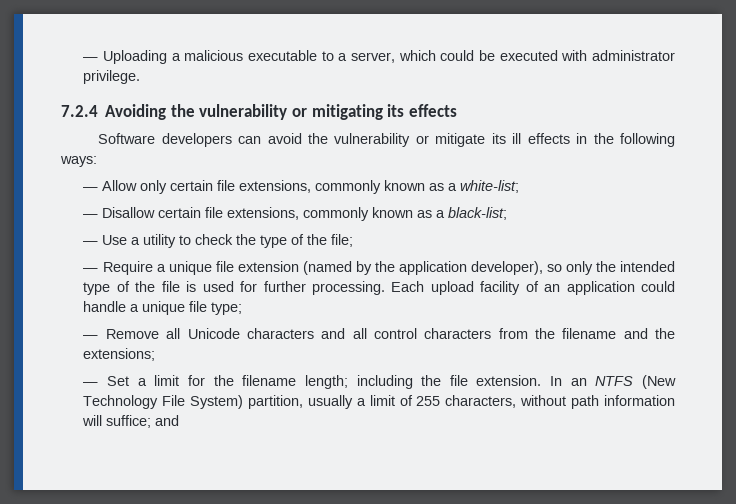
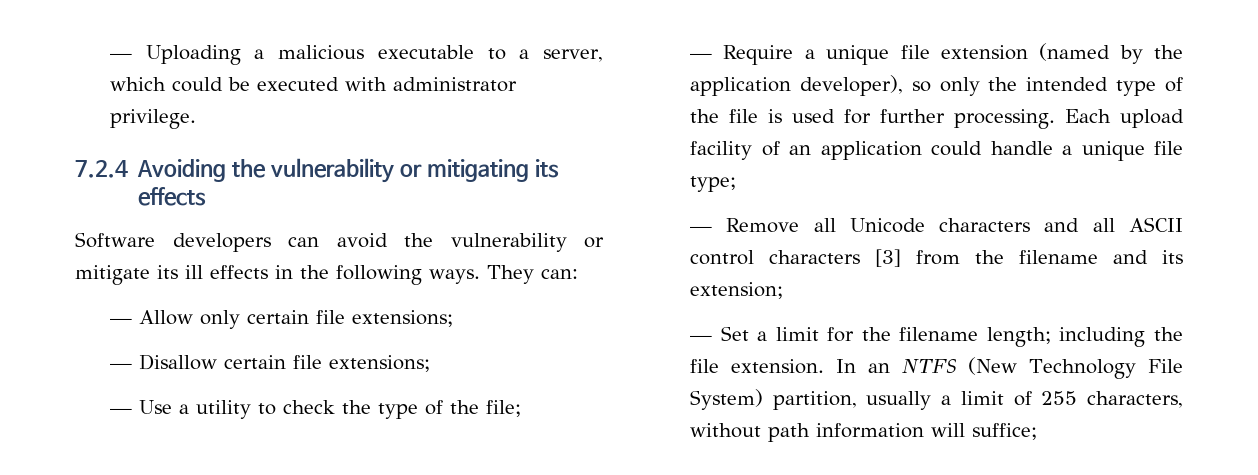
[60,156,97,167] ways: -> [429,265,578,284] ways. They can:
[239,180,520,194] [83,207,508,221] extensions, commonly known as a white-list; // — Disallow certain file extensions, commonly known as a black-list; -> [352,310,454,327] [110,354,431,372] extensions; // — Disallow certain file extensions;
(367, 333) none -> [1129,217,1183,232] ASCII
(492, 333) none -> [875,249,902,267] [3]
[654,328,675,339] [83,348,156,361] the extensions; -> [1162,250,1183,264] [690,282,784,299] its extension;
[155,415,180,426] and -> (1038, 431) none

